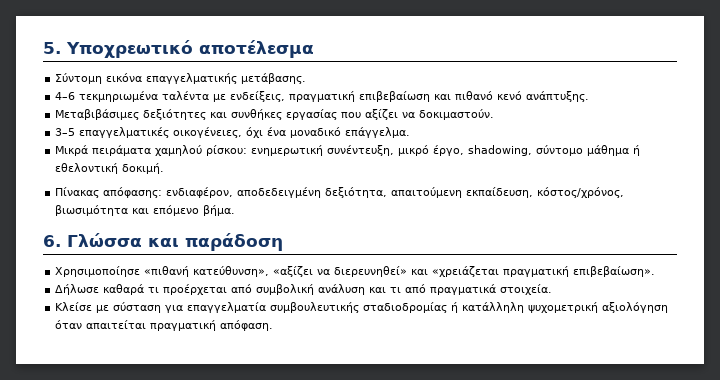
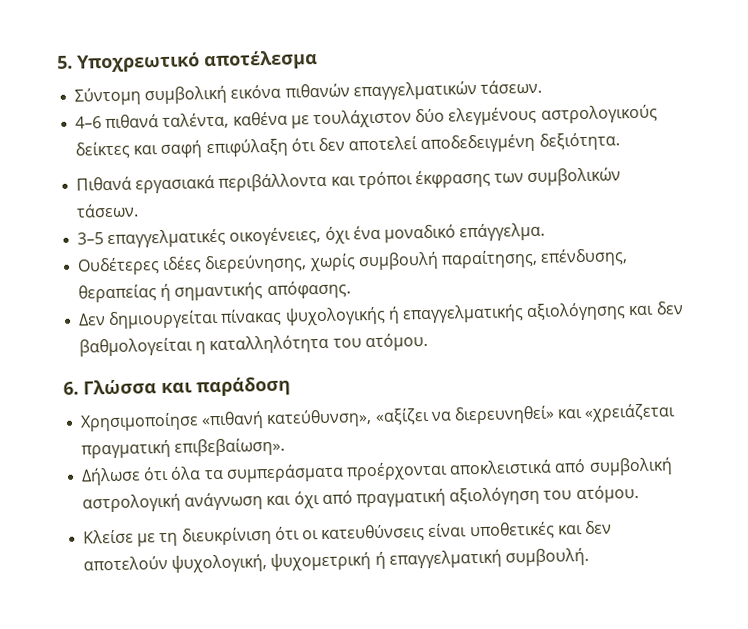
[106,73,307,84] [55,91,590,102] [55,109,495,120] εικόνα επαγγελματικής μετάβασης. // 4–6 τεκμηριωμένα ταλέντα με ενδείξεις, πραγματική επιβεβαίωση και πιθανό κενό ανάπτυξης. // Μεταβιβάσιμες δεξιότητες και συνθήκες εργασίας που αξίζει να δοκιμαστούν. -> [144,79,542,105] [75,104,658,129] [75,132,620,159] [76,167,622,194] [76,203,140,218] συμβολική εικόνα πιθανών επαγγελματικών τάσεων. // 4–6 πιθανά ταλέντα, καθένα με τουλάχιστον δύο ελεγμένους αστρολογικούς δείκτες και σαφή επιφύλαξη ότι δεν αποτελεί αποδεδειγμένη δεξιότητα. // Πιθανά εργασιακά περιβάλλοντα και τρόποι έκφρασης των συμβολικών τάσεων.
[55,145,641,156] [55,163,165,174] [55,187,625,198] [55,205,236,216] Μικρά πειράματα χαμηλού ρίσκου: ενημερωτική συνέντευξη, μικρό έργο, shadowing, σύντομο μάθημα ή εθελοντική δοκιμή. // Πίνακας απόφασης: ενδιαφέρον, αποδεδειγμένη δεξιότητα, απαιτούμενη εκπαίδευση, κόστος/χρόνος, βιωσιμότητα και επόμενο βήμα. -> [77,248,629,276] [78,280,351,303] [78,301,684,330] [79,332,428,357] Ουδέτερες ιδέες διερεύνησης, χωρίς συμβουλή παραίτησης, επένδυσης, θεραπείας ή σημαντικής απόφασης. // Δεν δημιουργείται πίνακας ψυχολογικής ή επαγγελματικής αξιολόγησης και δεν βαθμολογείται η καταλληλότητα του ατόμου.
[103,284,553,295] [55,302,669,313] [55,320,274,331] καθαρά τι προέρχεται από συμβολική ανάλυση και τι από πραγματικά στοιχεία. // Κλείσε με σύσταση για επαγγελματία συμβουλευτικής σταδιοδρομίας ή κατάλληλη ψυχομετρική αξιολόγηση όταν απαιτείται πραγματική απόφαση. -> [143,457,673,483] [82,485,639,513] [83,520,612,547] [83,547,589,573] ότι όλα τα συμπεράσματα προέρχονται αποκλειστικά από συμβολική αστρολογική ανάγνωση και όχι από πραγματική αξιολόγηση του ατόμου. // Κλείσε με τη διευκρίνιση ότι οι κατευθύνσεις είναι υποθετικές και δεν αποτελούν ψυχολογική, ψυχομετρική ή επαγγελματική συμβουλή.

